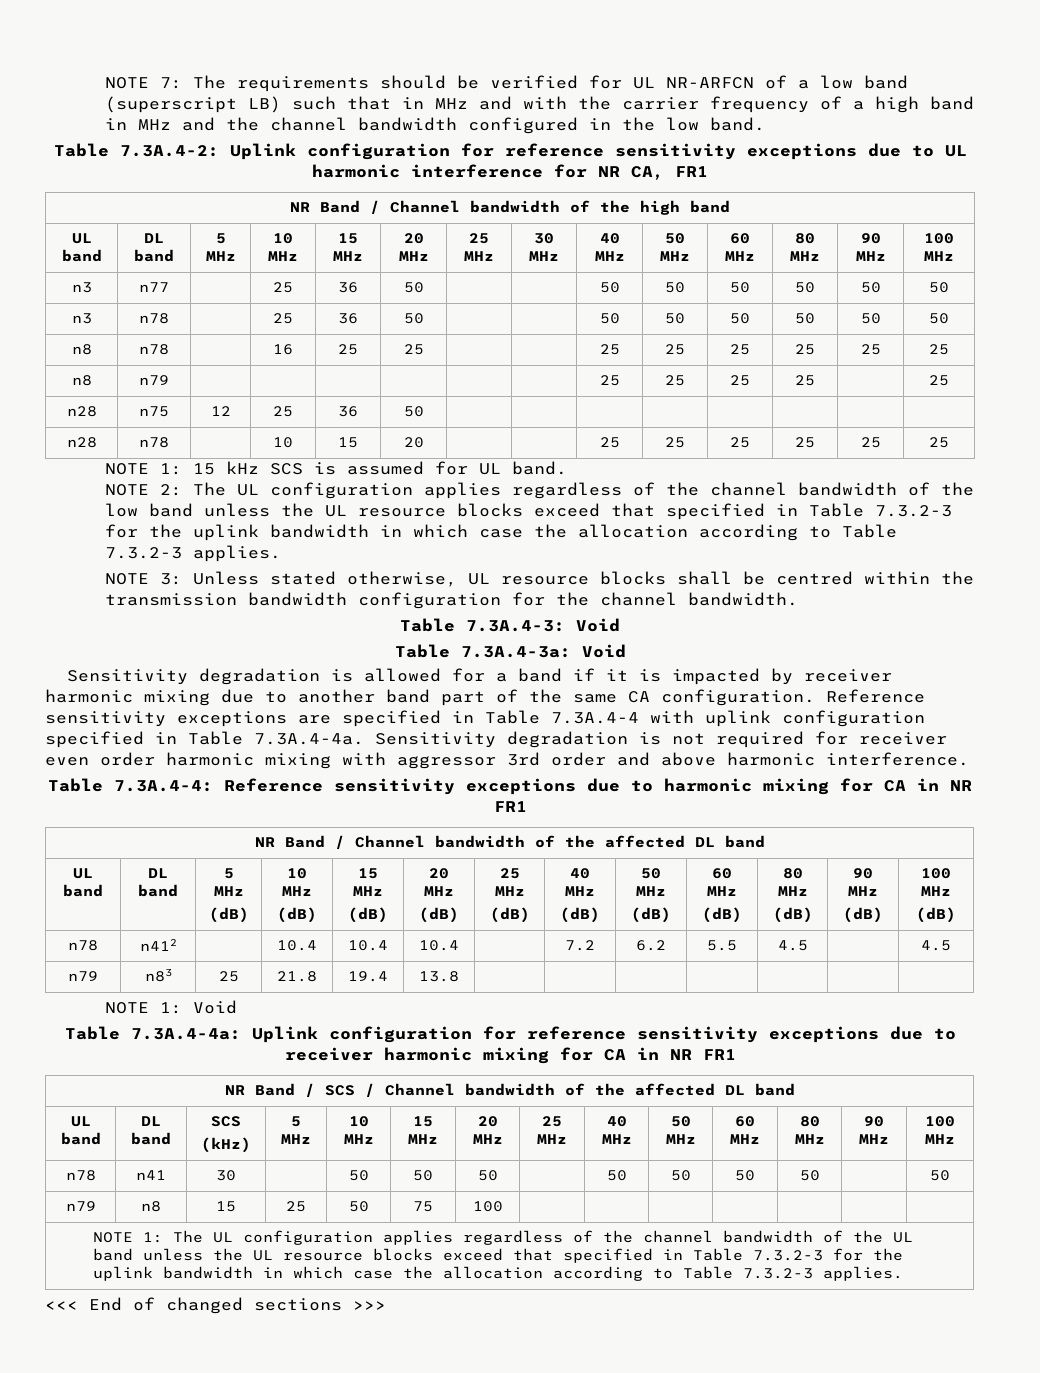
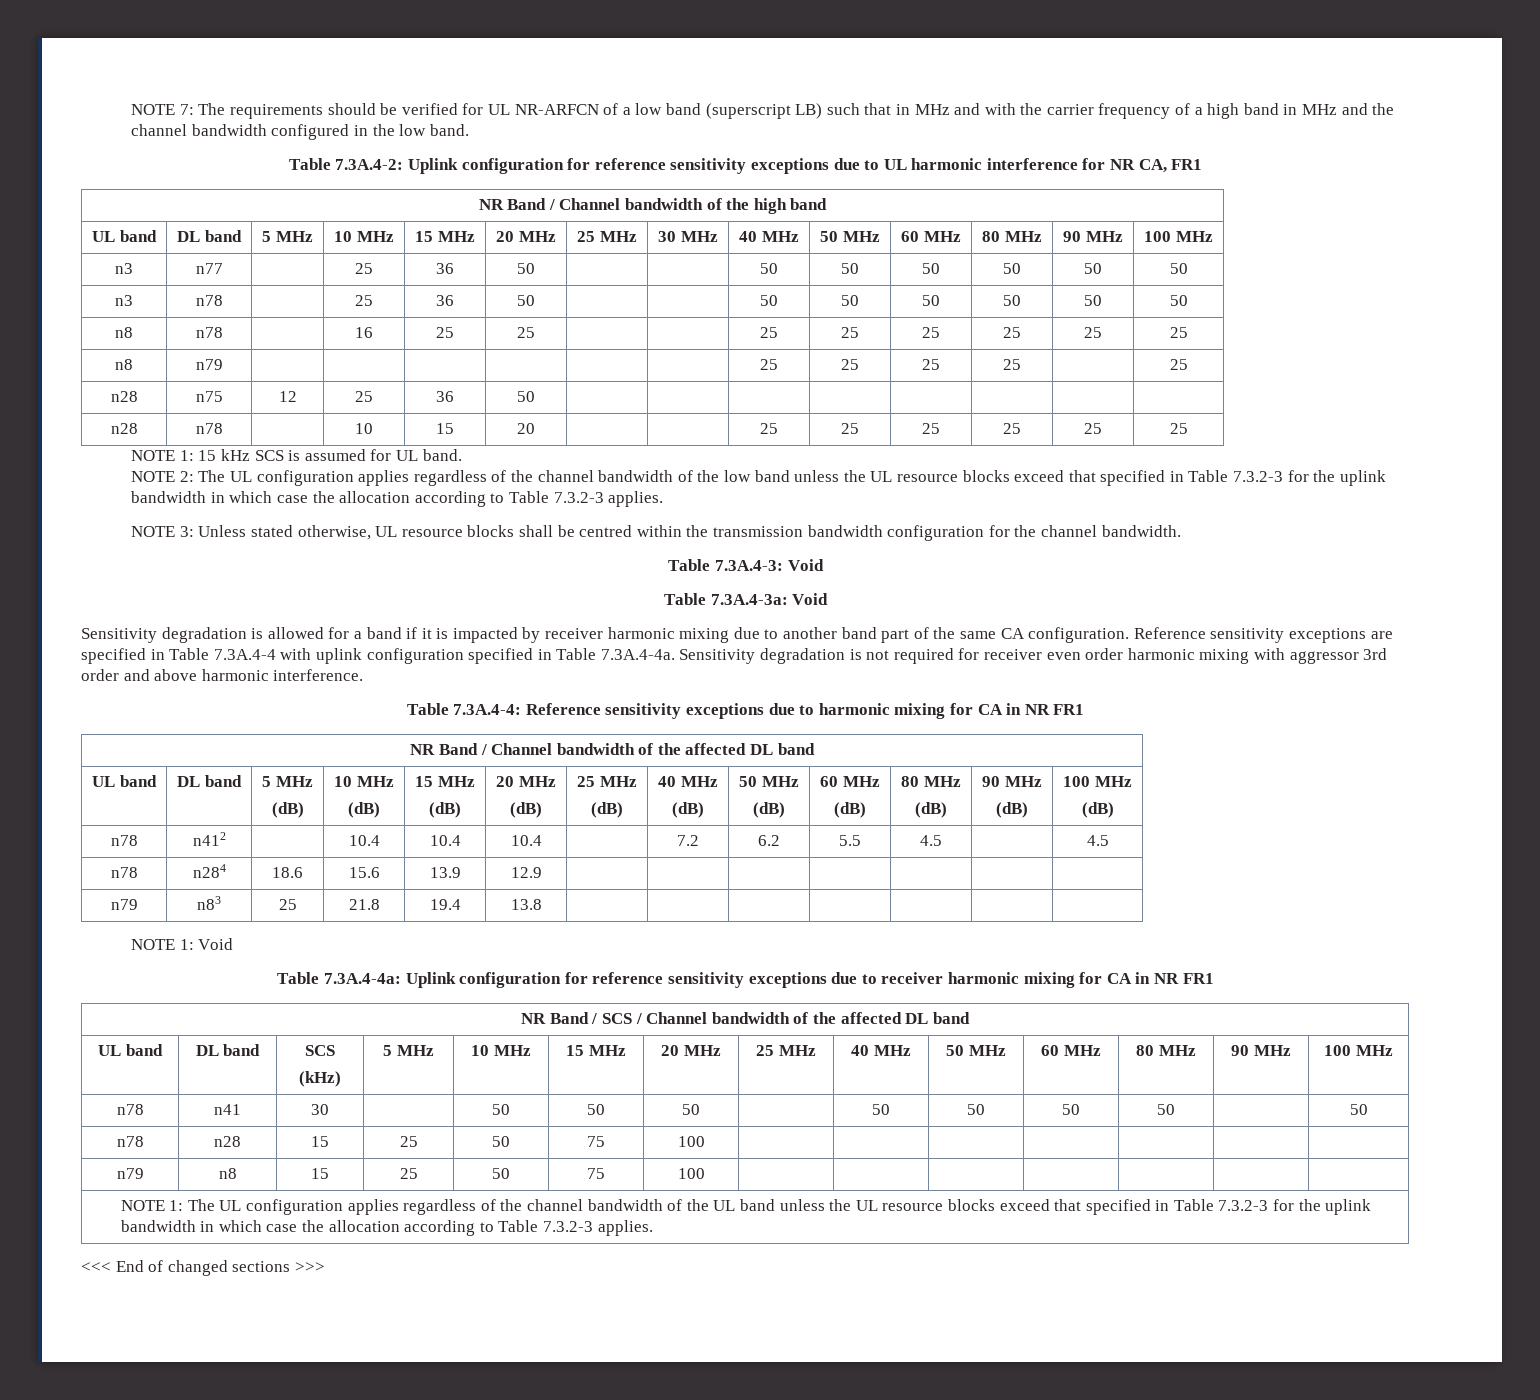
(951, 945) none -> [110,867,138,878] [192,864,226,878] [272,867,303,878] [348,867,380,878] [429,867,461,878] [510,867,542,878] // n78 | n284 | 18.6 | 15.6 | 13.9 | 12.9 | | | | | | |
(950, 1175) none -> [116,1136,144,1147] [214,1136,241,1147] [311,1136,329,1147] [399,1136,418,1147] [492,1136,510,1147] [587,1136,605,1147] [677,1136,705,1147] // n78 | n28 | 15 | 25 | 50 | 75 | 100 | | | | | | |

